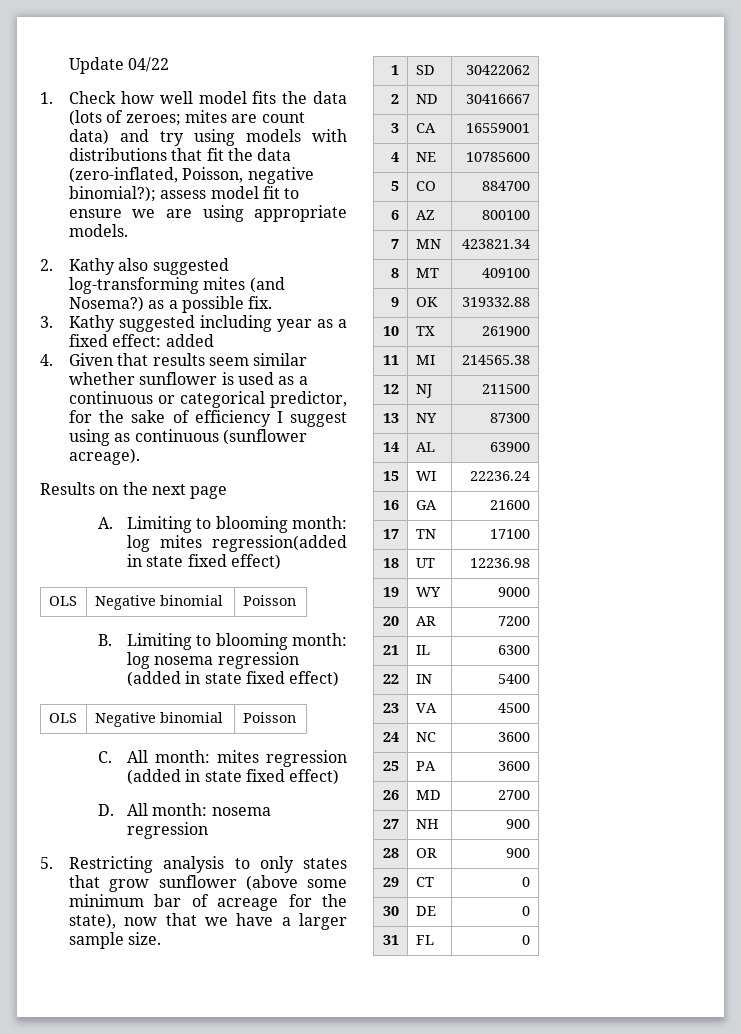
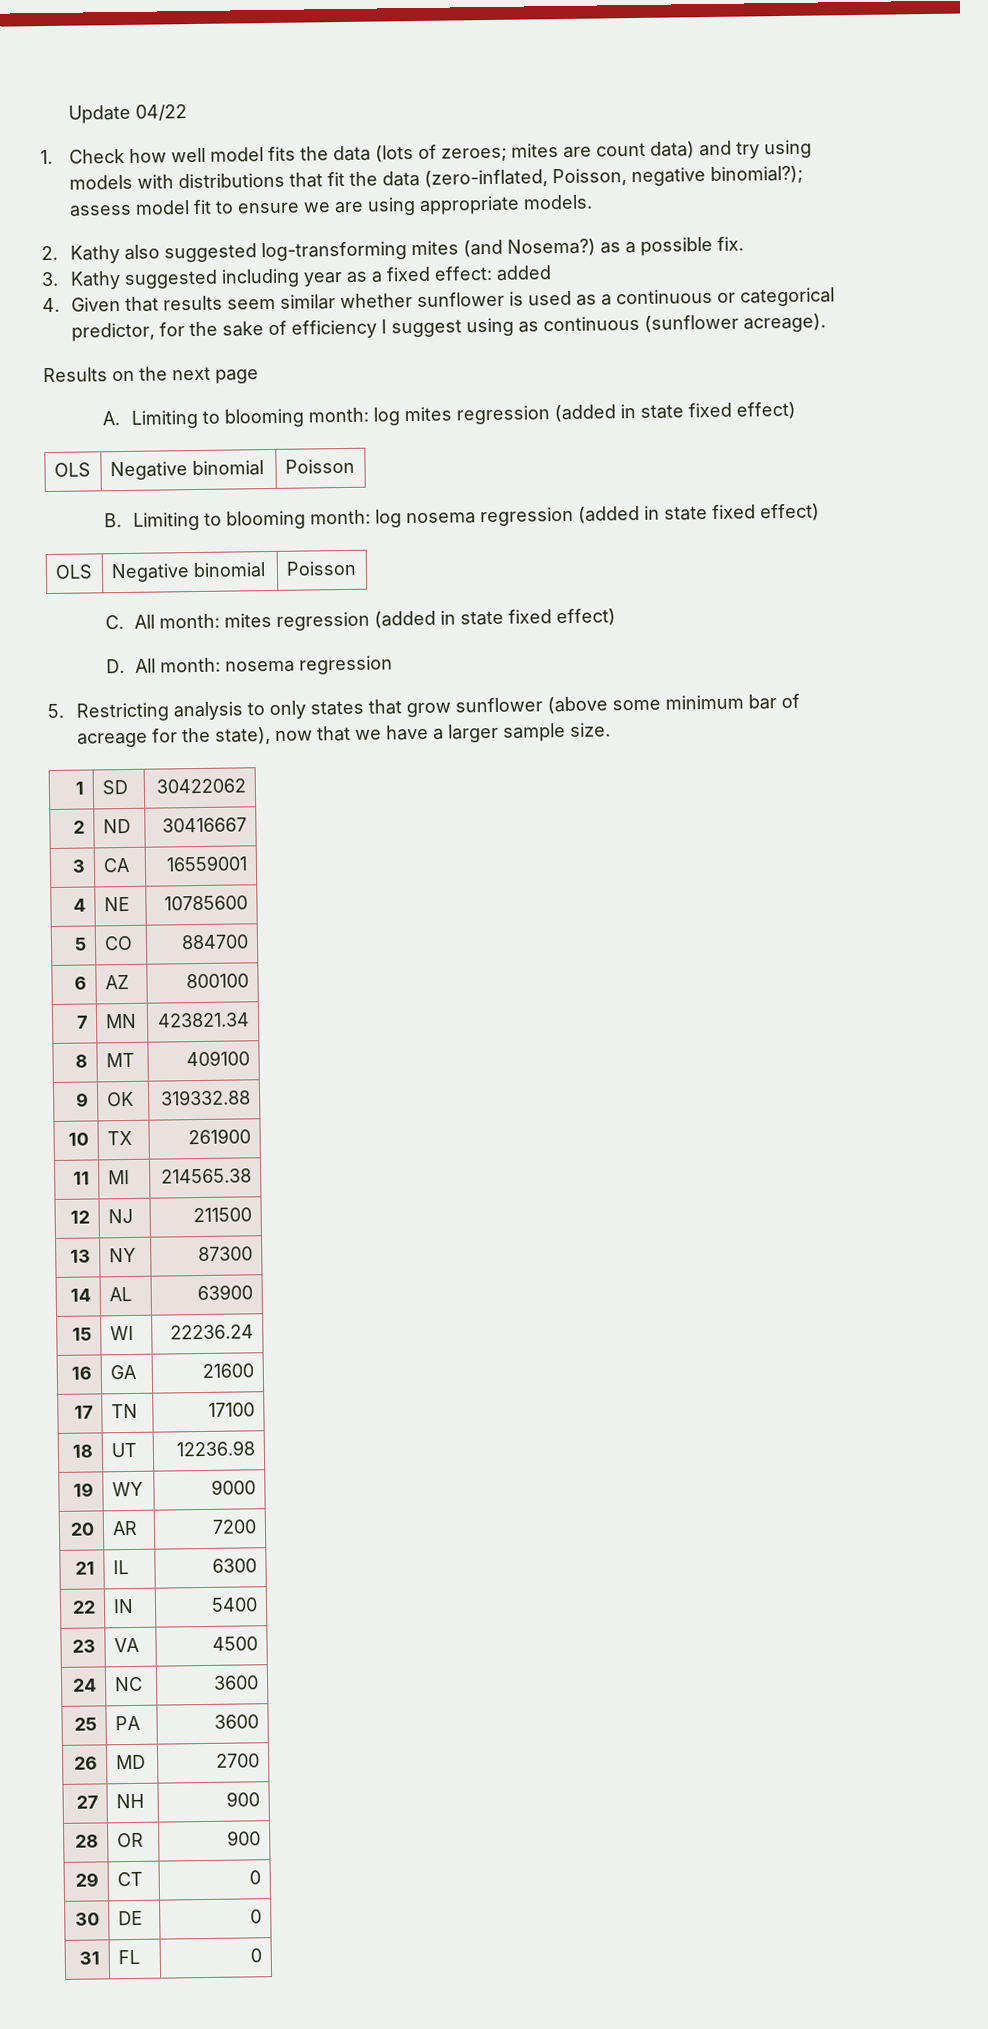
[212,535,347,552] regression(added -> [456,404,617,425] regression (added

